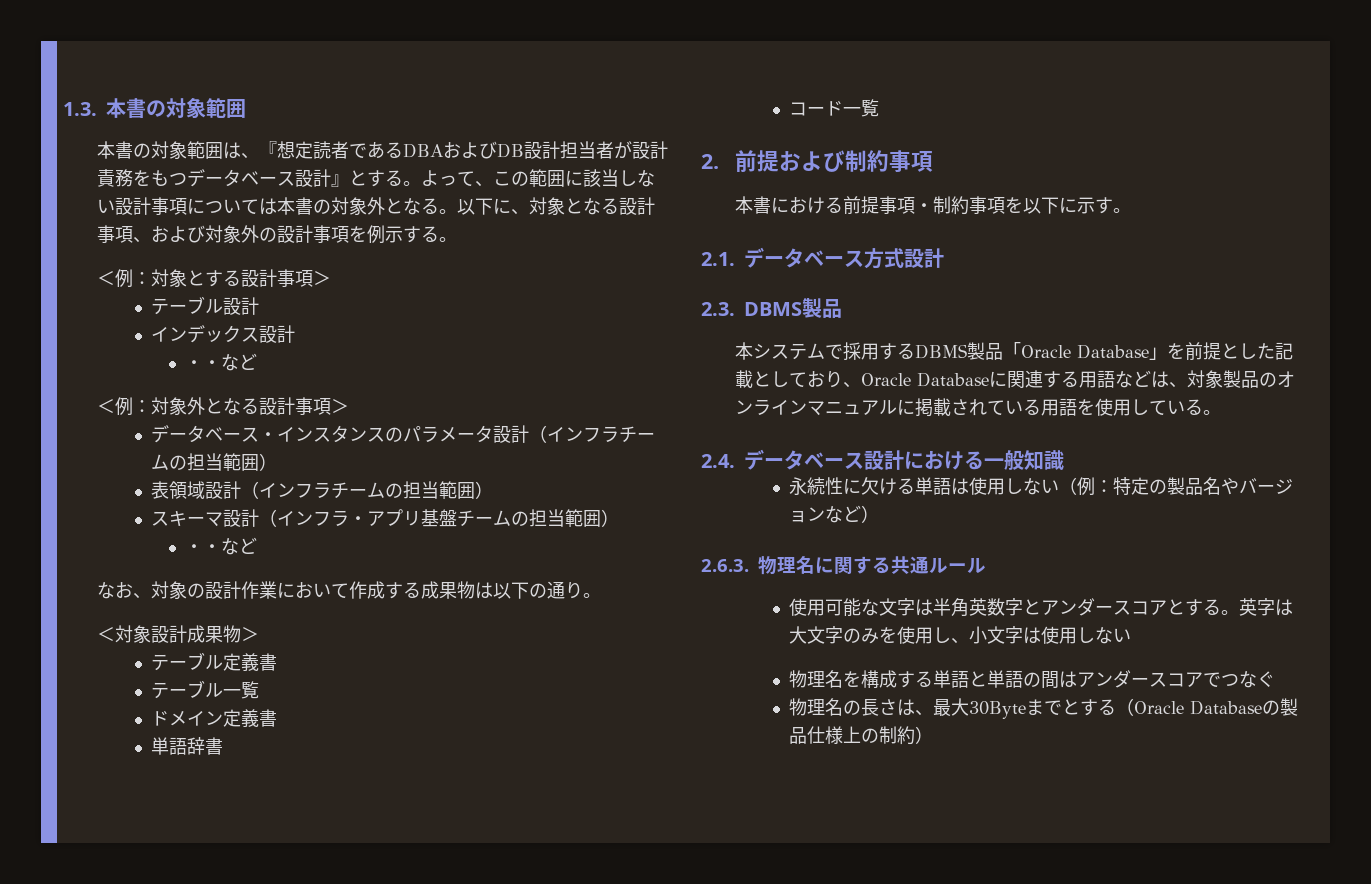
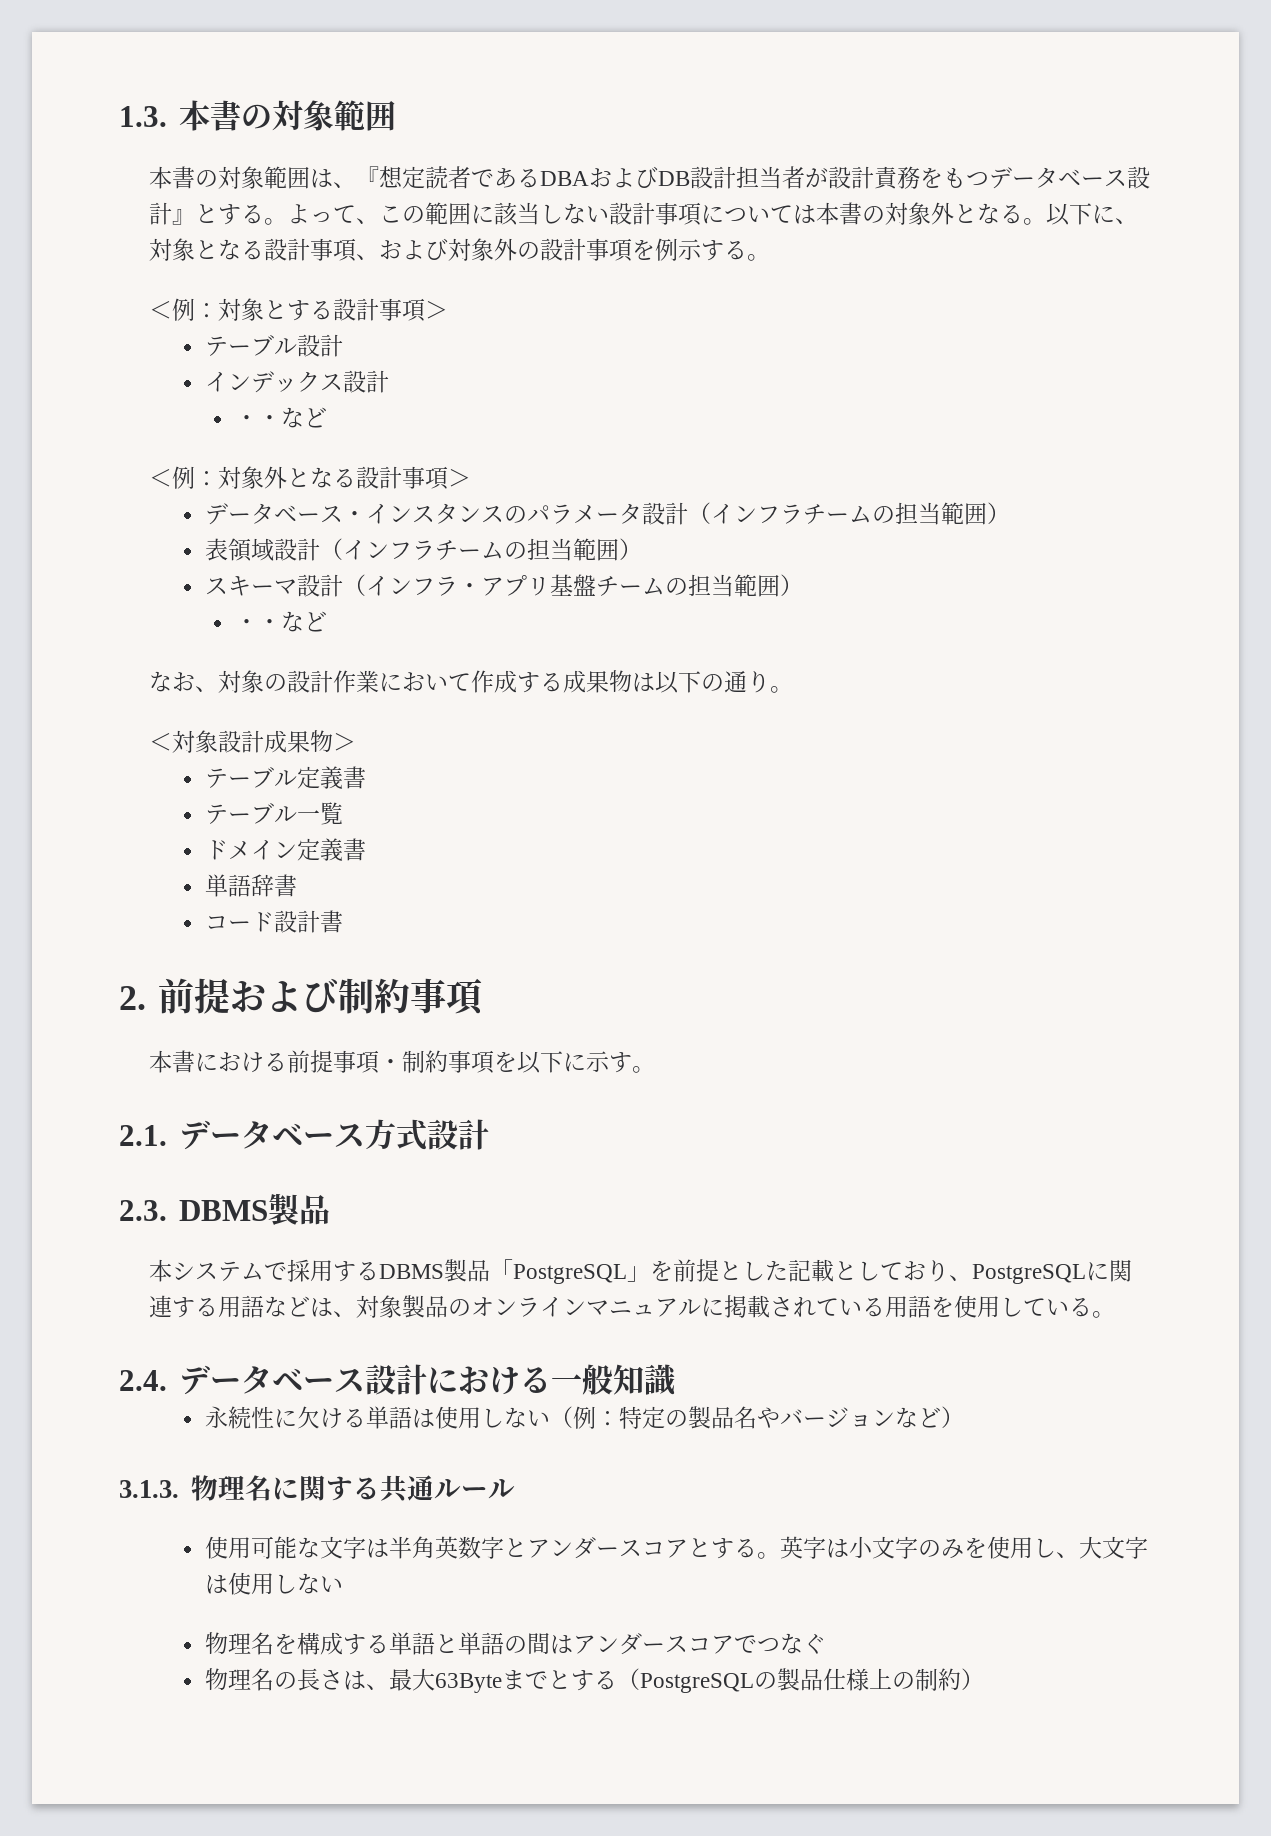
[843,99,880,117] 一覧 -> [273,910,343,933] 設計書
[1021,344,1150,359] Oracle Database -> [513,1264,628,1284] PostgreSQL
[861,372,990,387] Oracle Database -> [972,1264,1087,1284] PostgreSQL
[701,559,749,572] 2.6.3. -> [119,1480,179,1498] 3.1.3.
[789,626,808,644] 大 -> [848,1536,873,1559] 小
[969,626,988,644] 小 -> [1078,1536,1102,1559] 大
[969,701,1027,719] 30Byte -> [434,1673,502,1693] 63Byte
[1134,700,1263,715] Oracle Database -> [639,1673,754,1693] PostgreSQL

